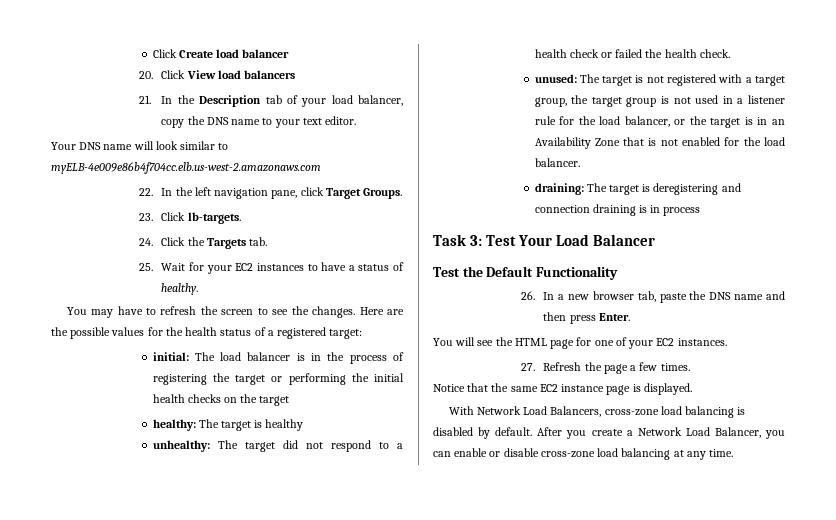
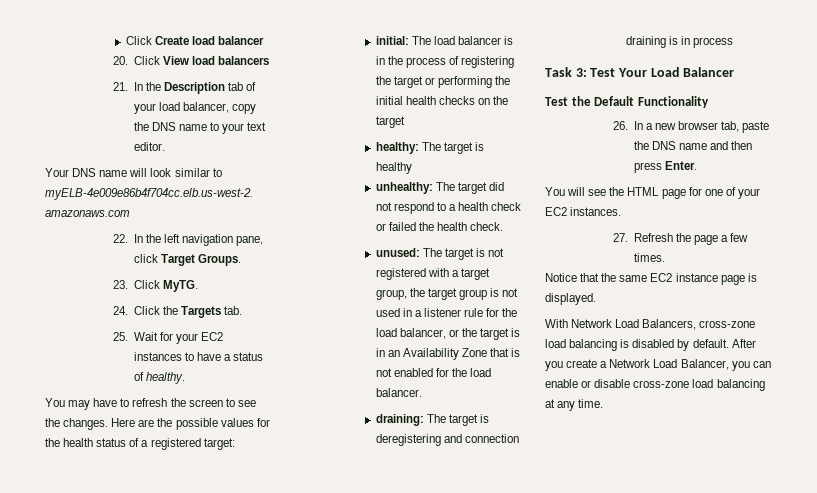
[187,212,241,224] lb-targets. -> [162,280,198,292] MyTG.

